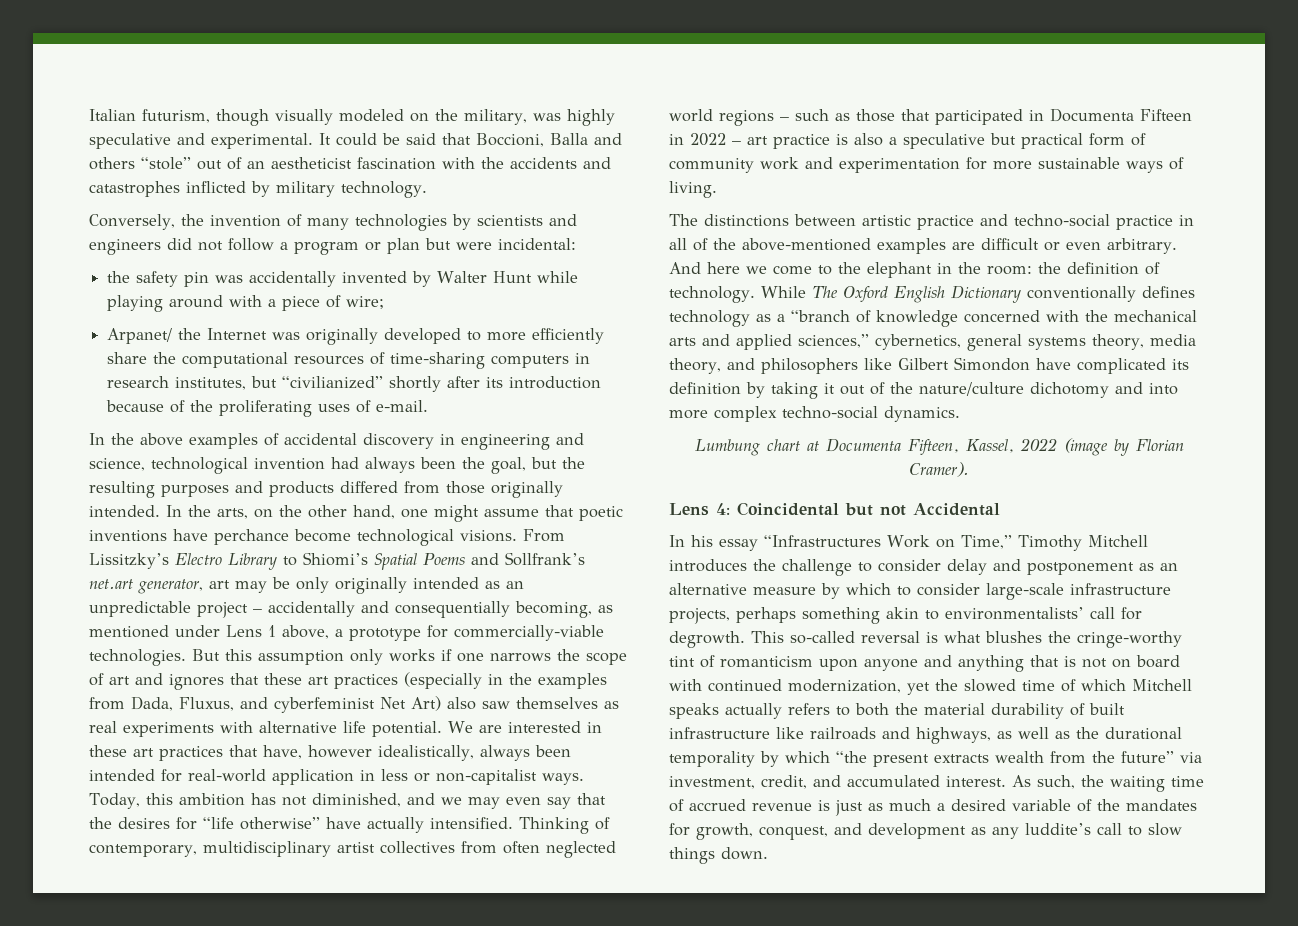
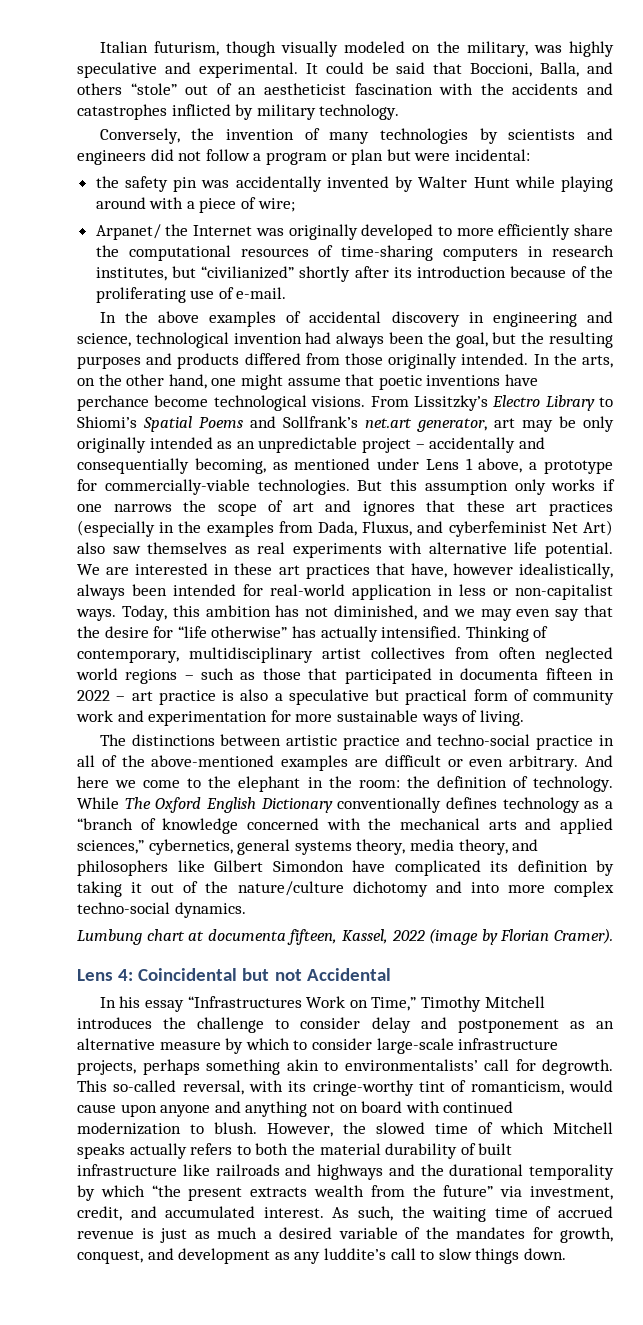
[550,133,588,145] Balla -> [540,62,580,77] Balla,
[318,404,351,412] uses -> [190,290,215,299] use
[118,817,170,829] desires -> [104,626,149,638] desire
[326,817,361,829] have -> [291,626,316,638] has
[1050,108,1192,122] Documenta Fifteen -> [460,668,593,680] documenta fifteen
[825,438,959,456] Documenta Fifteen, -> [207,929,338,945] documenta fifteen,
[861,631,1182,648] [669,655,813,668] reversal is what blushes the cringe-worthy tint of romanticism -> [182,1080,613,1096] [77,1104,116,1113] reversal, with its cringe-worthy tint of romanticism, would cause
[1030,655,1076,667] that is -> (308, 1109) none
[788,679,930,695] modernization, yet -> [77,1122,333,1137] modernization to blush. However,
[916,727,1070,744] highways, as well as -> [317,1164,415,1180] highways and

